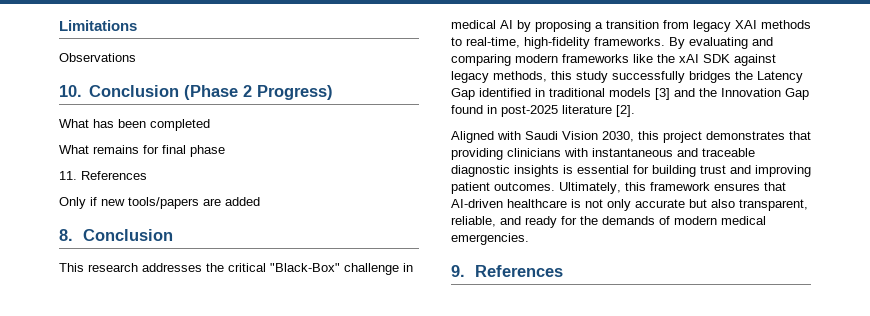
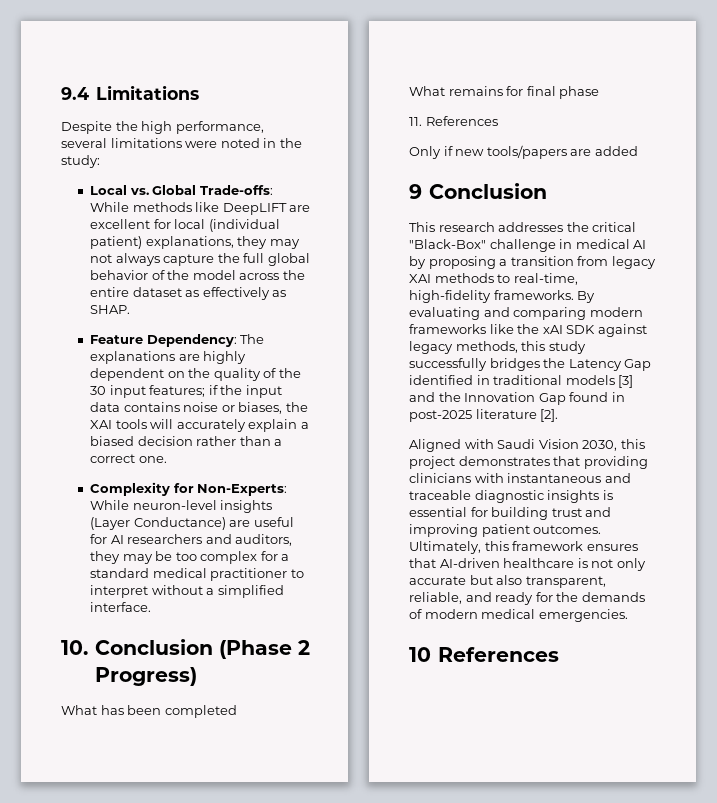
(59, 25) none -> [61,87,89,100] 9.4
[59,53,136,62] Observations -> [61,121,264,134] [61,138,302,148] [61,155,100,168] [90,185,273,195] [90,202,311,215] [90,219,280,232] [90,236,300,249] [90,253,310,266] [90,270,305,280] [90,287,287,300] [90,305,131,314] [90,334,265,347] [90,351,247,364] [90,368,301,381] [90,385,282,398] [90,402,308,414] [90,419,309,432] [90,436,283,446] [90,454,167,463] [90,482,288,496] [90,500,273,513] [90,517,294,530] [90,534,293,546] [90,551,290,564] [90,568,304,581] [90,585,284,598] [90,602,152,612] Despite the high performance, several limitations were noted in the study: // Local vs. Global Trade-offs: While methods like DeepLIFT are excellent for local (individual patient) explanations, they may not always capture the full global behavior of the model across the entire dataset as effectively as SHAP. // Feature Dependency: The explanations are highly dependent on the quality of the 30 input features; if the input data contains noise or biases, the XAI tools will accurately explain a biased decision rather than a correct one. // Complexity for Non-Experts: While neuron-level insights (Layer Conductance) are useful for AI researchers and auditors, they may be too complex for a standard medical practitioner to interpret without a simplified interface.
[59,229,73,241] 8. -> [409,184,422,199] 9
[451,265,465,277] 9. -> [409,647,431,662] 10

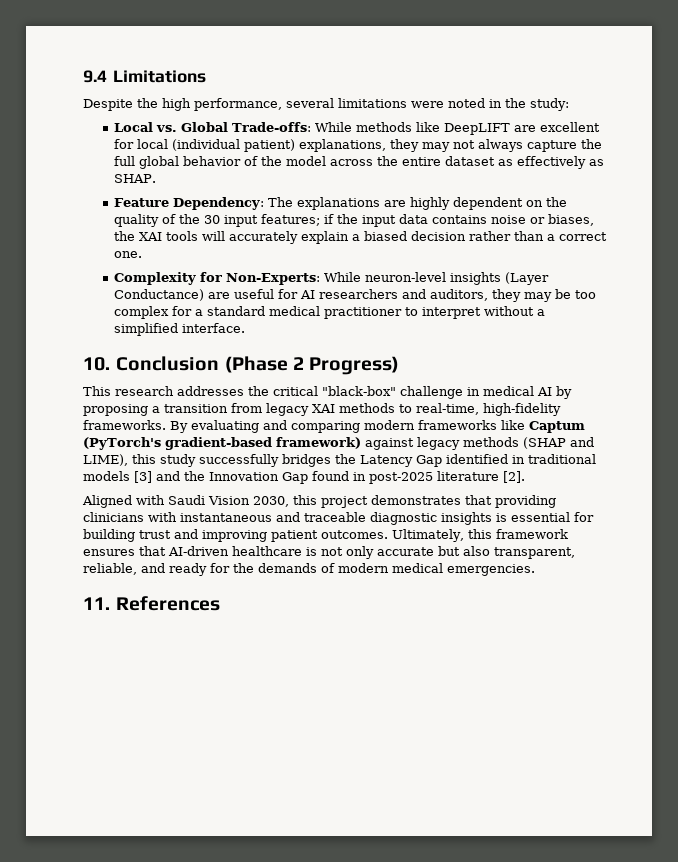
[61,705,237,718] [409,86,600,99] [409,116,498,126] [409,145,638,159] [409,183,547,199] // What has been completed // What remains for final phase // 11. References // Only if new tools/papers are added // 9 Conclusion -> (400, 365) none
[409,239,486,249] "Black-Box" -> [322,386,396,396] "black-box"
[517,324,647,337] [409,341,518,354] the xAI SDK against legacy methods, -> [529,421,585,433] [83,437,594,450] [83,454,128,466] Captum (PyTorch's gradient-based framework) against legacy methods (SHAP and LIME),
[409,647,431,662] 10 -> [83,597,110,610] 11.

